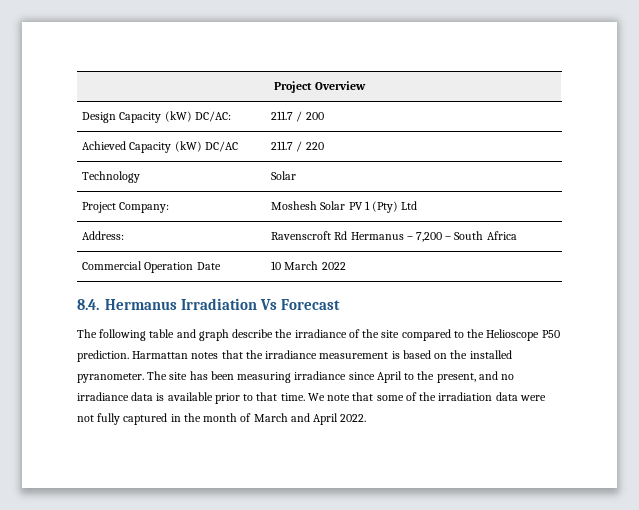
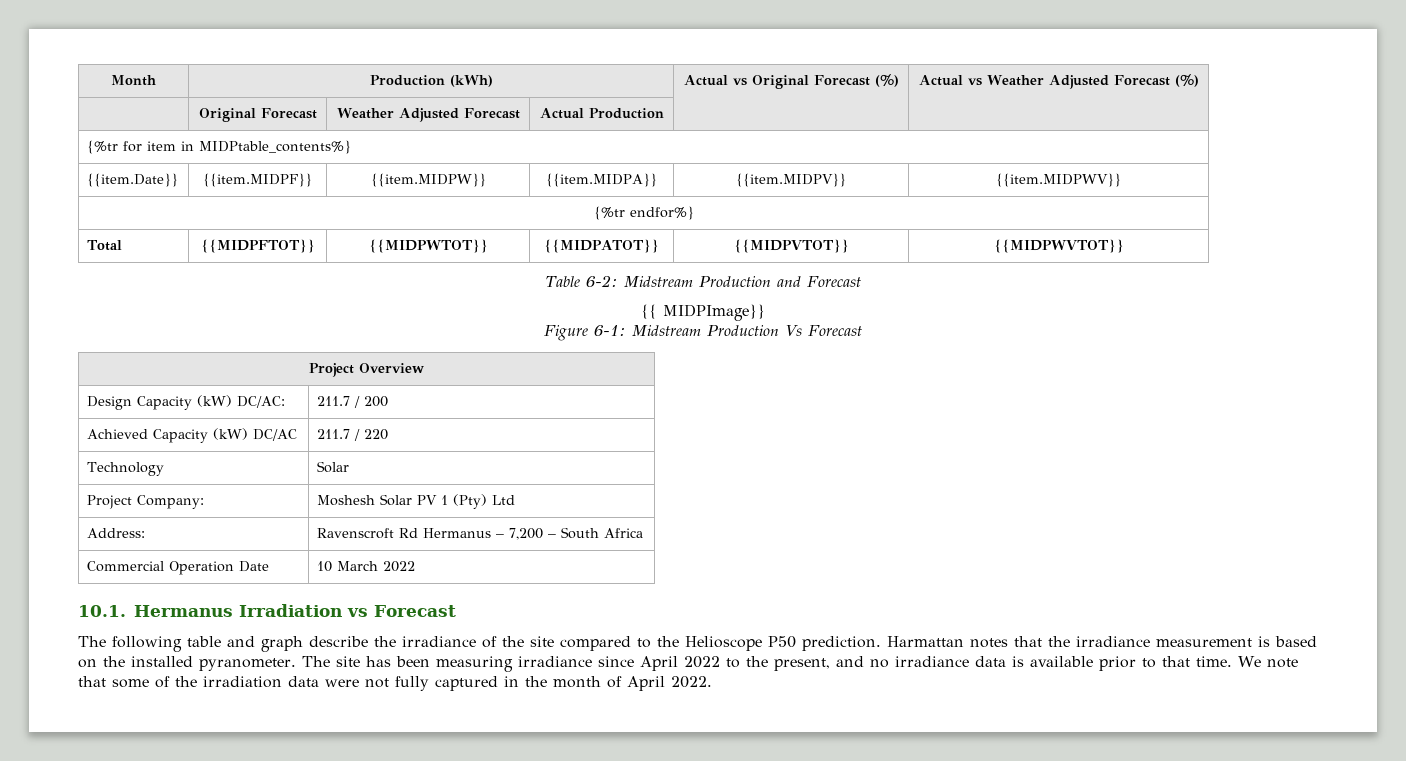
(274, 87) none -> [111,75,156,86] [369,75,493,87] [683,74,899,89] [918,74,1199,89] [198,108,317,122] [336,108,520,122] [539,108,664,119] [87,140,352,154] [87,173,179,187] [203,173,312,187] [370,173,486,187] [546,173,658,187] [736,173,846,187] [996,173,1121,187] [593,206,694,220] [87,240,123,251] [200,239,315,253] [368,239,488,253] [543,239,660,253] [733,239,849,253] [993,239,1124,253] [545,275,861,287] [641,304,765,321] [544,325,862,341] Month | Production (kWh) | Actual vs Original Forecast (%) | Actual vs Weather Adjusted Forecast (%) // | Original Forecast | Weather Adjusted Forecast | Actual Production | | // {%tr for item in MIDPtable_contents%} // {{item.Date}} | {{item.MIDPF}} | {{item.MIDPW}} | {{item.MIDPA}} | {{item.MIDPV}} | {{item.MIDPWV}} // {%tr endfor%} // Total | {{MIDPFTOT}} | {{MIDPWTOT}} | {{MIDPATOT}} | {{MIDPVTOT}} | {{MIDPWVTOT}} // Table 6-2: Midstream Production and Forecast // {{ MIDPImage}} // Figure 6-1: Midstream Production Vs Forecast //
[77,299,99,310] 8.4. -> [78,605,126,617] 10.1.
[260,299,278,310] Vs -> [347,608,368,617] vs
(402, 377) none -> [683,656,720,668] 2022
[253,413,310,422] March and -> (622, 682) none

